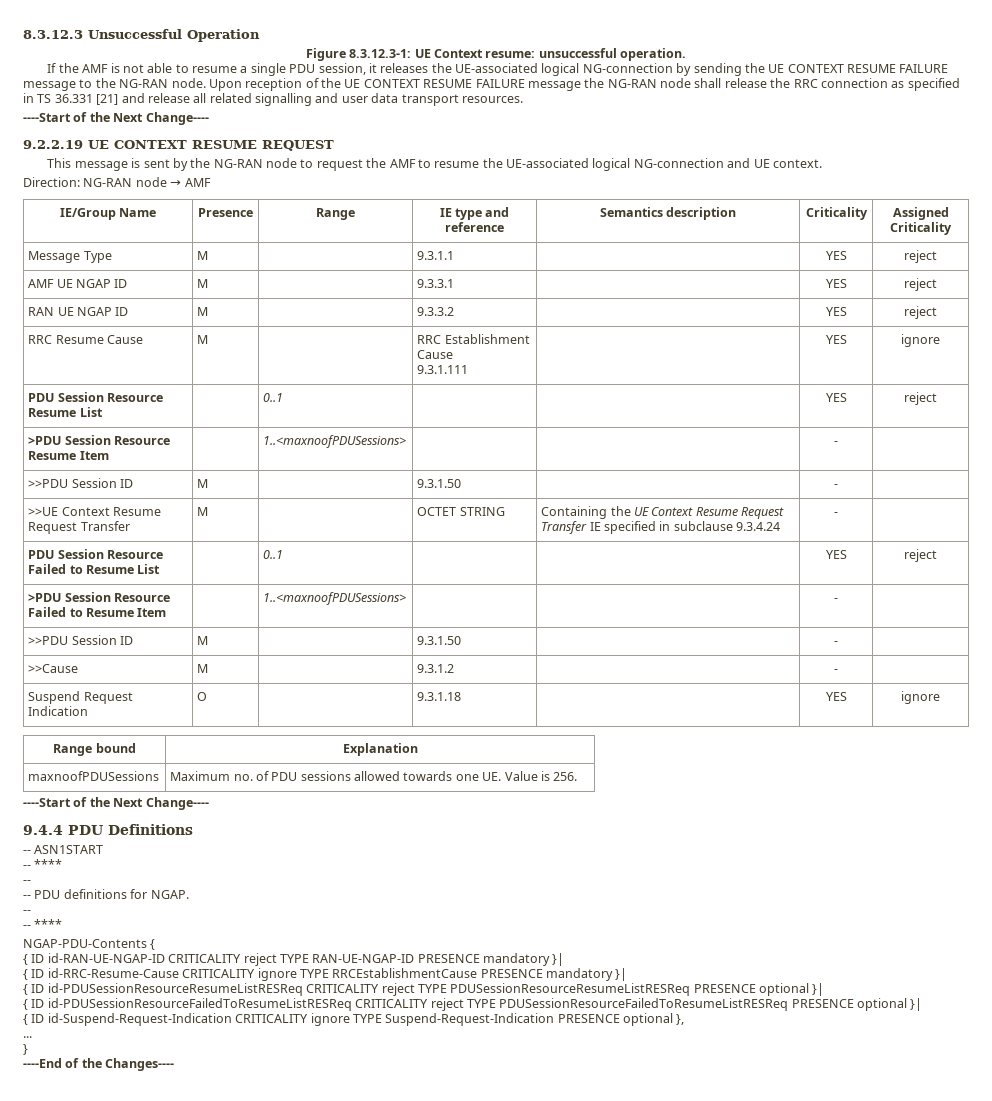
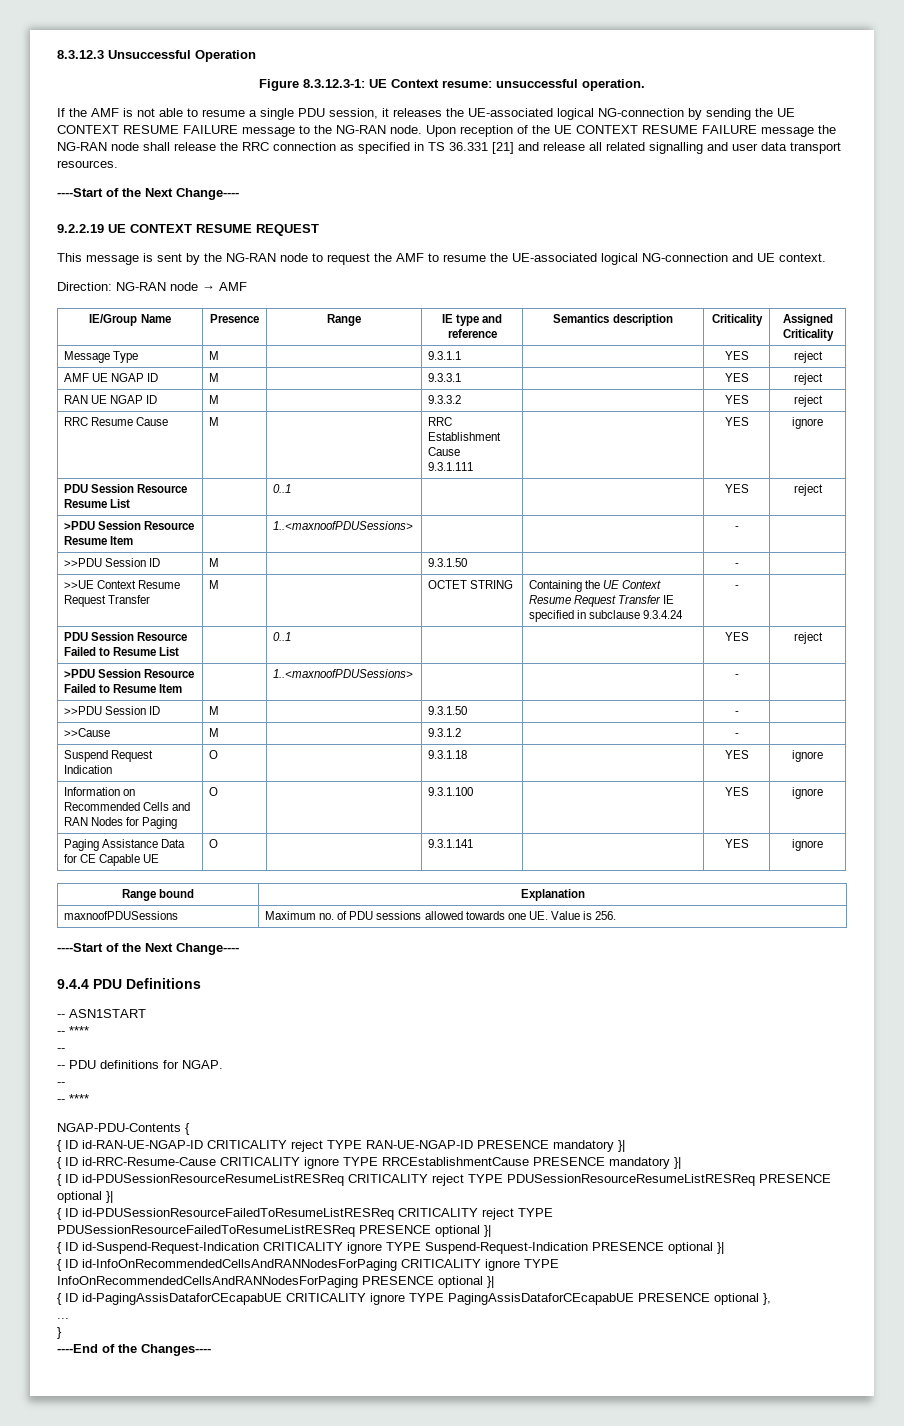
(940, 697) none -> [64,787,136,796] [64,802,191,811] [64,817,178,829] [209,787,219,796] [428,787,474,796] [724,787,749,796] [792,787,823,799] [64,839,186,851] [64,854,160,866] [209,839,219,848] [428,839,474,848] [724,839,749,848] [792,839,823,851] // Information on Recommended Cells and RAN Nodes for Paging | O | | 9.3.1.100 | | YES | ignore // Paging Assistance Data for CE Capable UE | O | | 9.3.1.141 | | YES | ignore
(673, 1019) none -> [717,1242,724,1254] [57,1259,559,1271] [57,1276,494,1288] [57,1293,759,1305] }| // { ID id-InfoOnRecommendedCellsAndRANNodesForPaging CRITICALITY ignore TYPE InfoOnRecommendedCellsAndRANNodesForPaging PRESENCE optional }| // { ID id-PagingAssisDataforCEcapabUE CRITICALITY ignore TYPE PagingAssisDataforCEcapabUE PRESENCE optional

